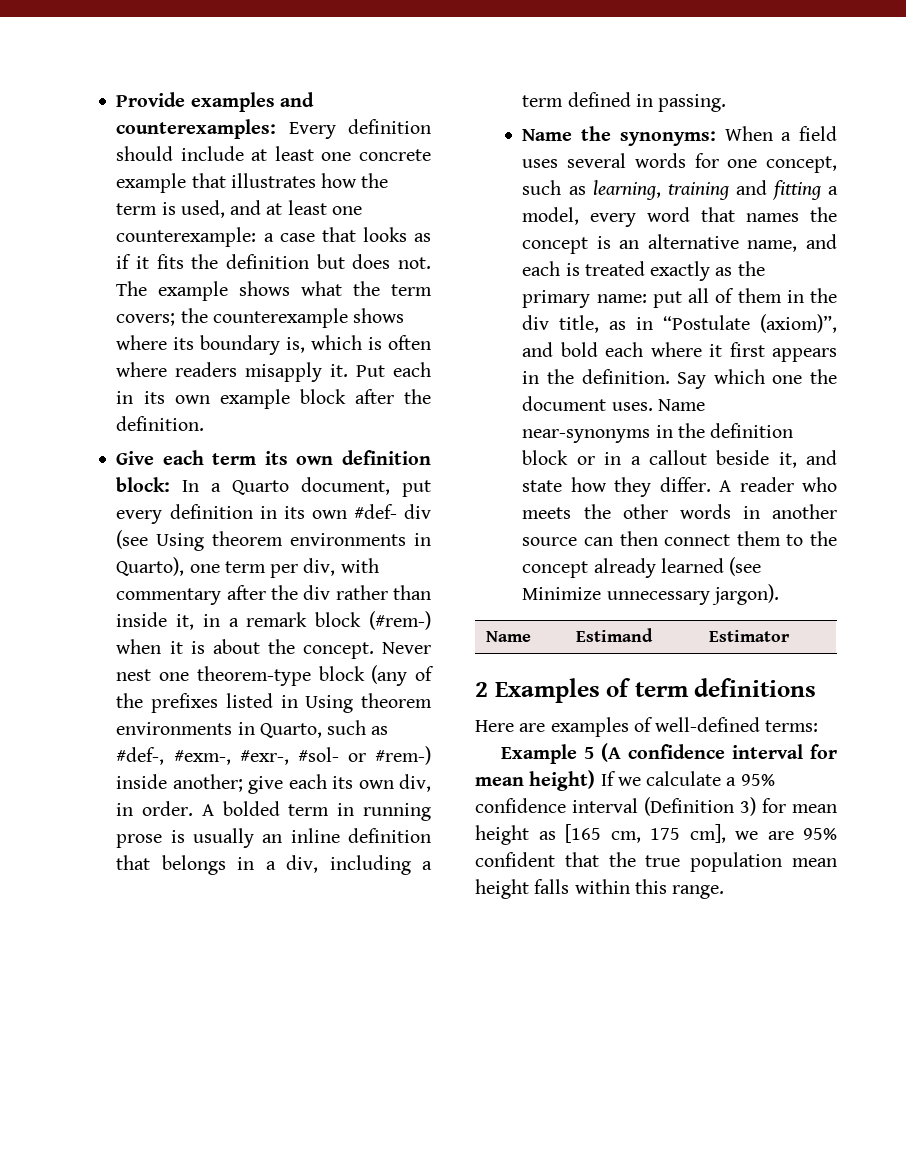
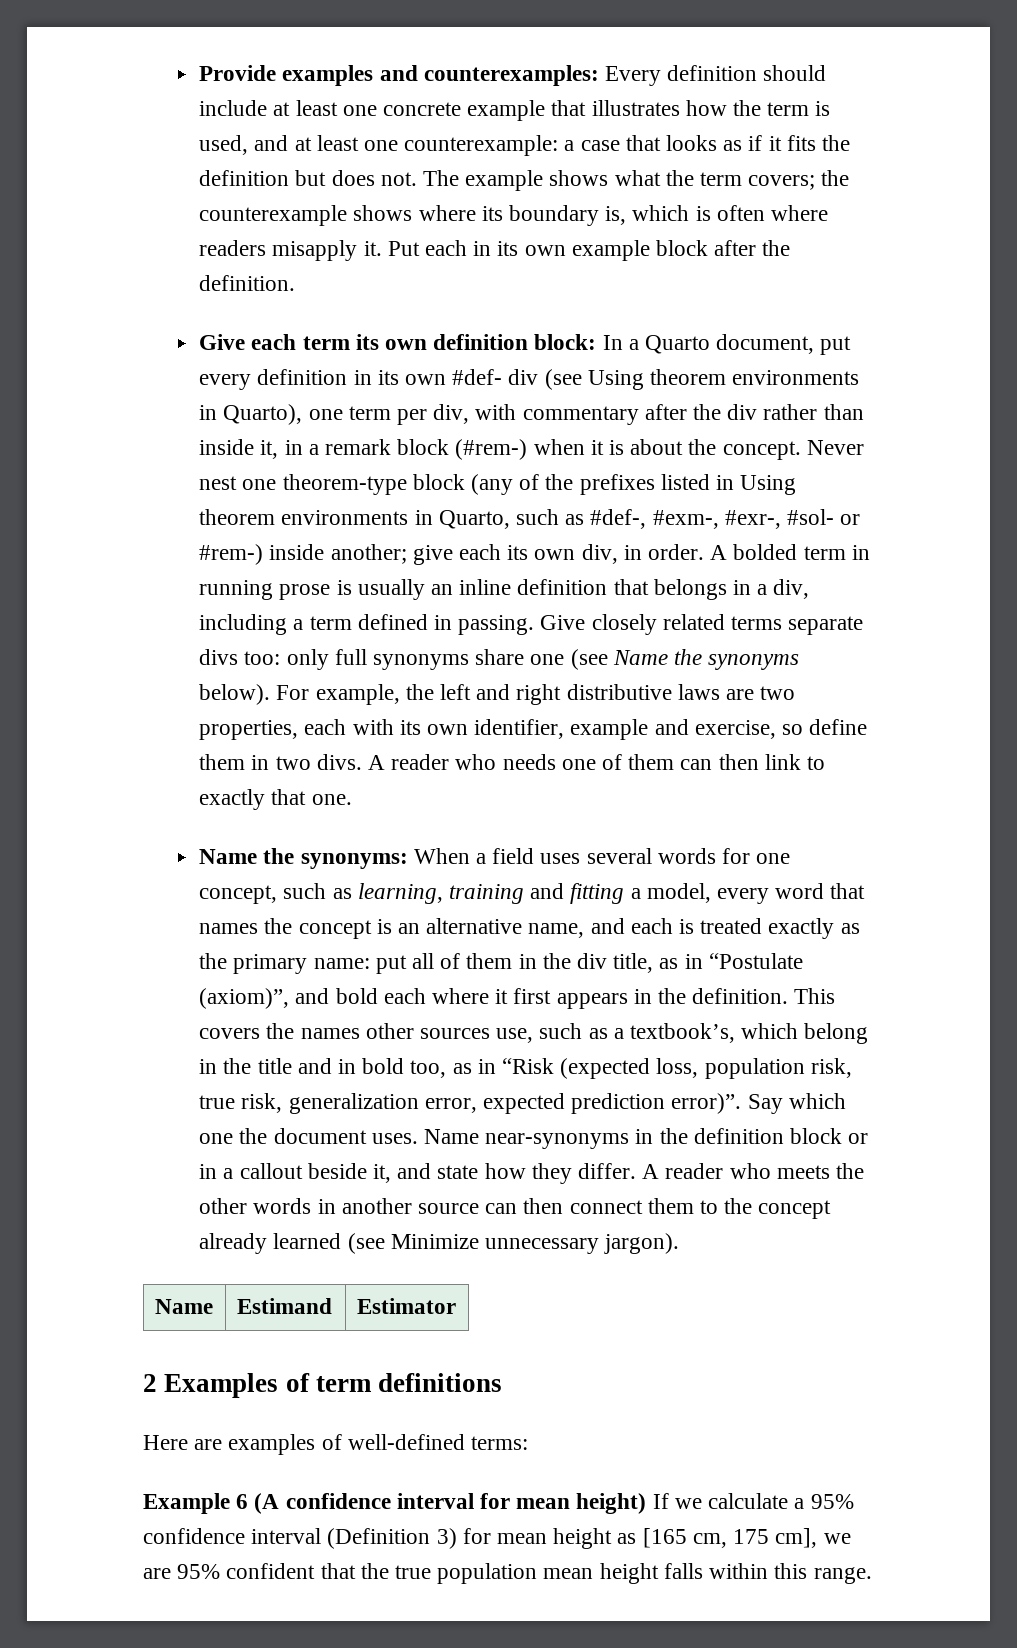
(727, 103) none -> [540,614,864,635] [199,649,800,670] [199,684,796,705] [199,719,868,740] [199,754,826,770] [199,789,352,810] Give closely related terms separate divs too: only full synonyms share one (see Name the synonyms below). For example, the left and right distributive laws are two properties, each with its own identifier, example and exercise, so define them in two divs. A reader who needs one of them can then link to exactly that one.
(670, 376) none -> [794,988,836,1004] [199,1023,869,1044] [199,1058,852,1079] [199,1093,742,1114] This covers the names other sources use, such as a textbook’s, which belong in the title and in bold too, as in “Risk (expected loss, population risk, true risk, generalization error, expected prediction error)”.
[584,747,595,759] 5 -> [236,1494,249,1509] 6

